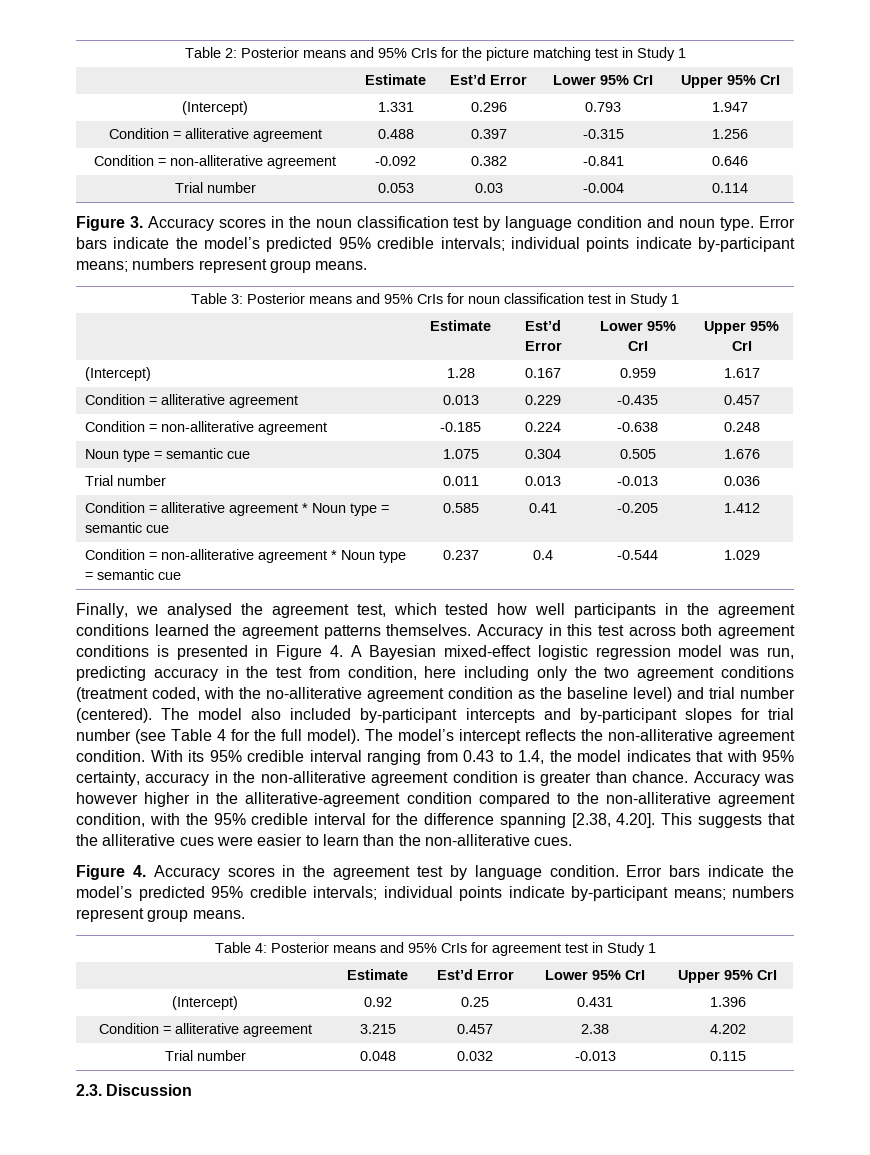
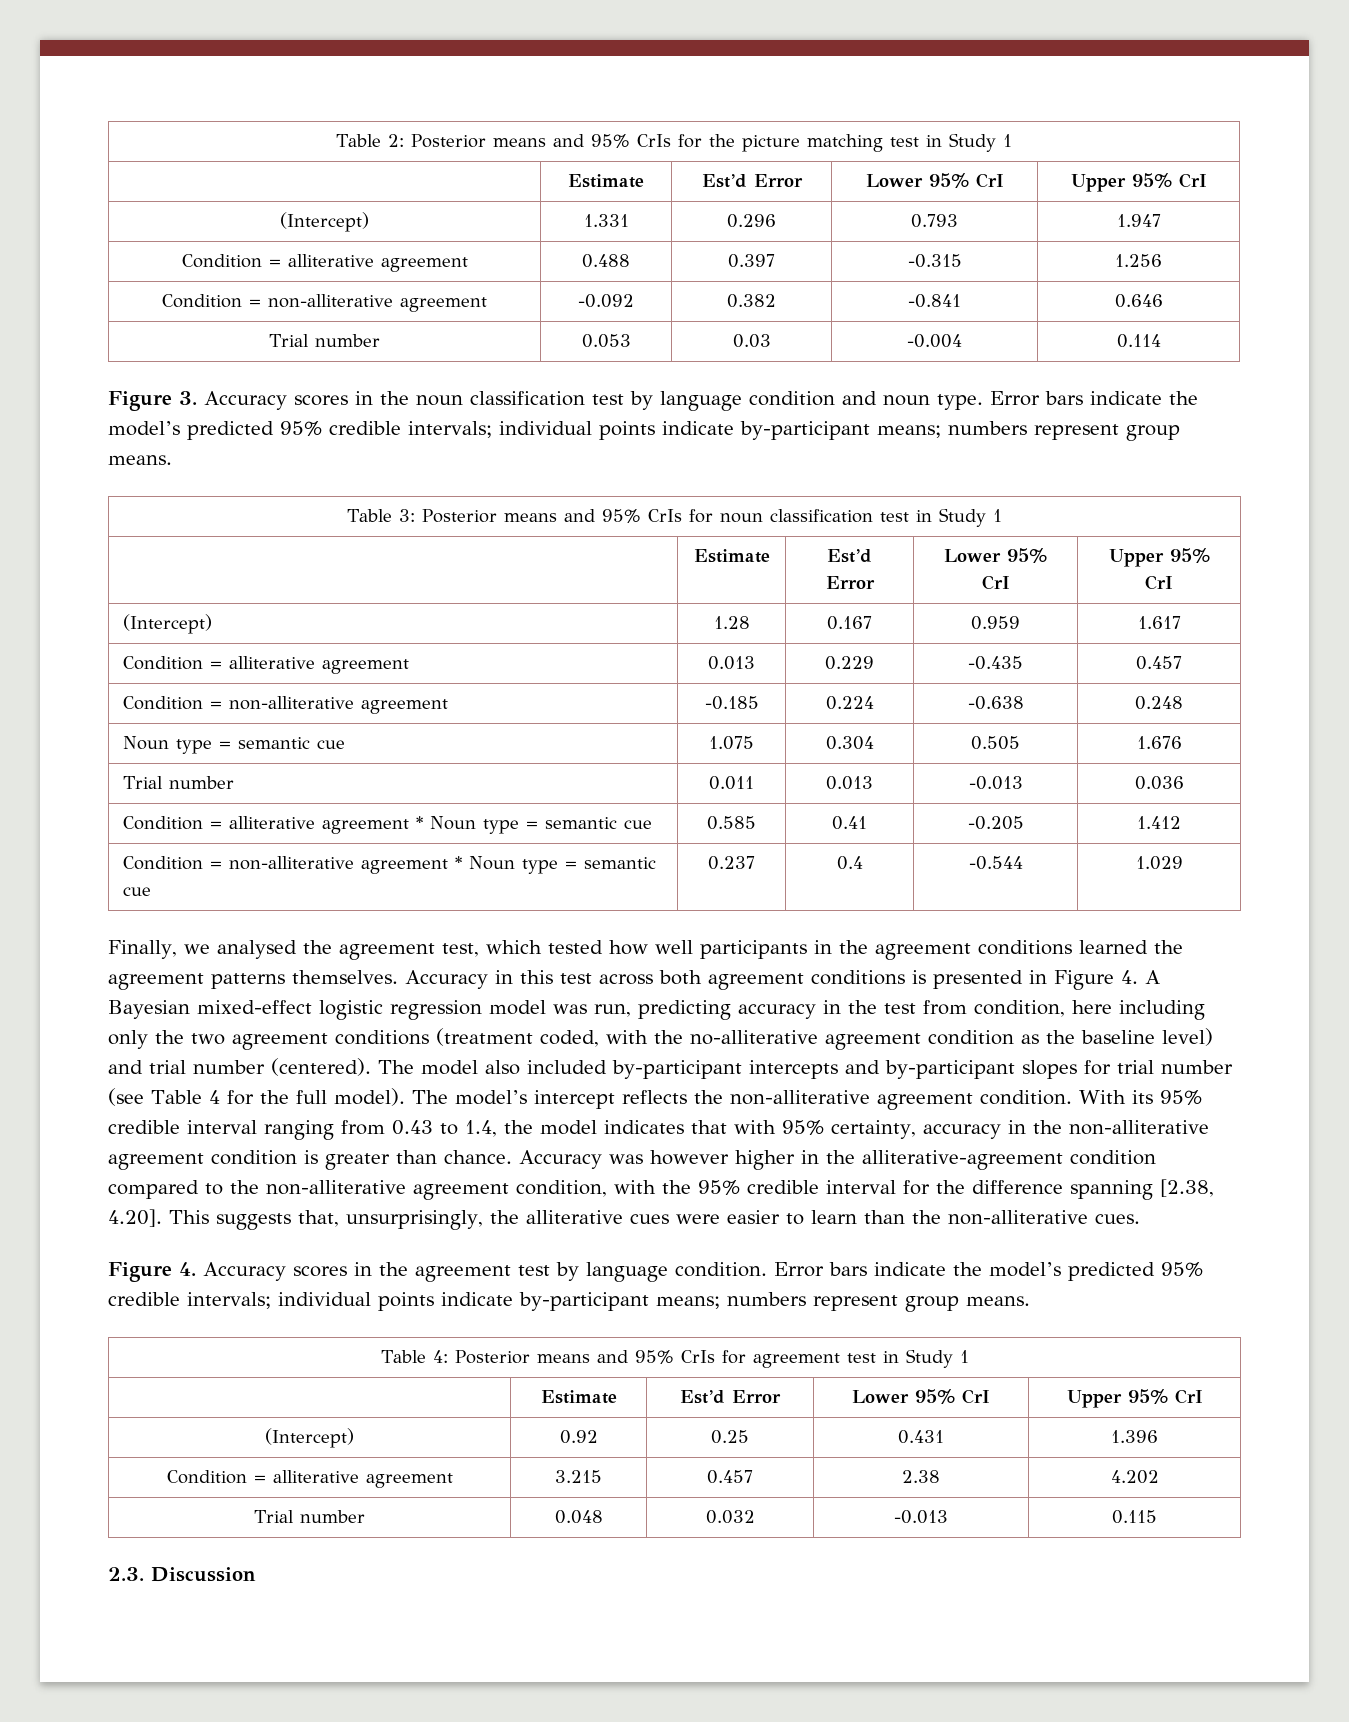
[768,813,795,825] that -> [298,1210,483,1230] that, unsurprisingly,

